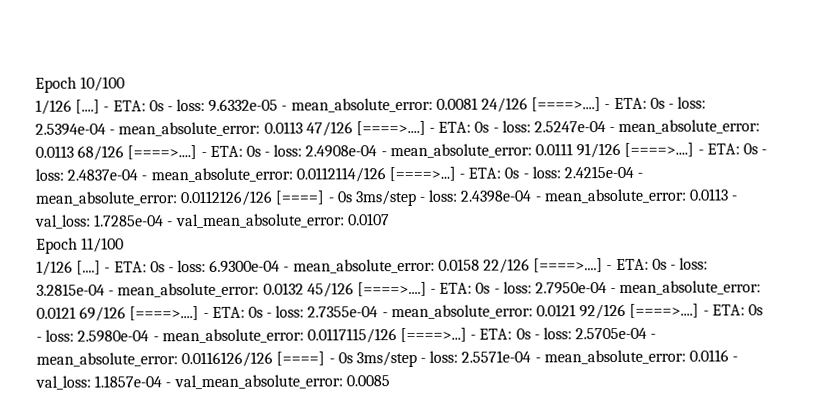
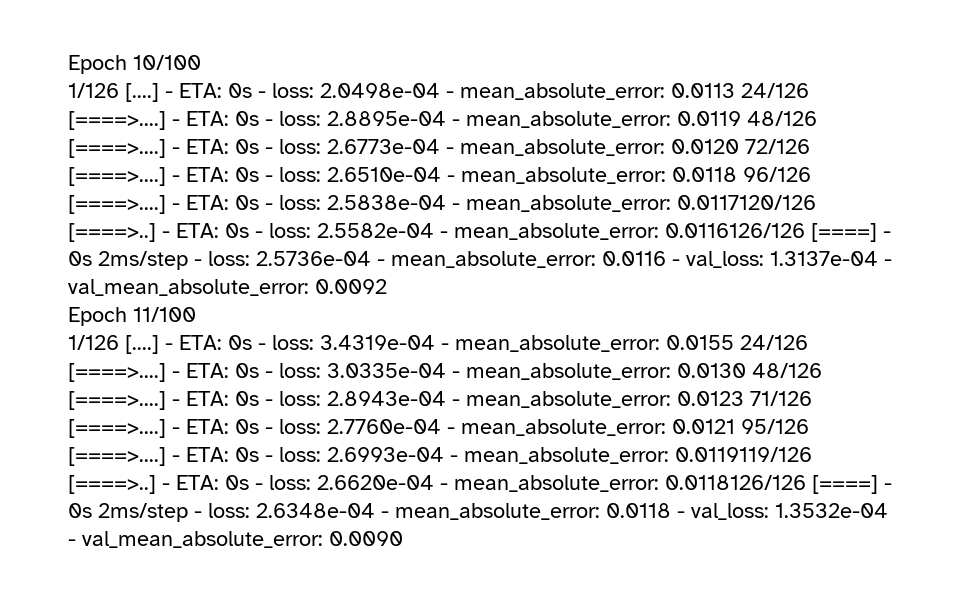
[208,96,707,113] [35,119,761,137] [35,142,768,161] [35,165,644,183] [35,188,738,207] [35,213,390,229] 9.6332e-05 - mean_absolute_error: 0.0081 24/126 [====>....] - ETA: 0s - loss: 2.5394e-04 - mean_absolute_error: 0.0113 47/126 [====>....] - ETA: 0s - loss: 2.5247e-04 - mean_absolute_error: 0.0113 68/126 [====>....] - ETA: 0s - loss: 2.4908e-04 - mean_absolute_error: 0.0111 91/126 [====>....] - ETA: 0s - loss: 2.4837e-04 - mean_absolute_error: 0.0112114/126 [====>...] - ETA: 0s - loss: 2.4215e-04 - mean_absolute_error: 0.0112126/126 [====] - 0s 3ms/step - loss: 2.4398e-04 - mean_absolute_error: 0.0113 - val_loss: 1.7285e-04 - val_mean_absolute_error: 0.0107 -> [320,83,809,100] [68,111,817,130] [68,139,810,158] [68,167,811,186] [68,195,816,214] [68,223,891,242] [68,251,892,270] [68,279,387,296] 2.0498e-04 - mean_absolute_error: 0.0113 24/126 [====>....] - ETA: 0s - loss: 2.8895e-04 - mean_absolute_error: 0.0119 48/126 [====>....] - ETA: 0s - loss: 2.6773e-04 - mean_absolute_error: 0.0120 72/126 [====>....] - ETA: 0s - loss: 2.6510e-04 - mean_absolute_error: 0.0118 96/126 [====>....] - ETA: 0s - loss: 2.5838e-04 - mean_absolute_error: 0.0117120/126 [====>..] - ETA: 0s - loss: 2.5582e-04 - mean_absolute_error: 0.0116126/126 [====] - 0s 2ms/step - loss: 2.5736e-04 - mean_absolute_error: 0.0116 - val_loss: 1.3137e-04 - val_mean_absolute_error: 0.0092
[209,257,709,274] [36,280,762,298] [36,303,763,322] [36,327,657,344] [36,349,739,368] [35,374,390,390] 6.9300e-04 - mean_absolute_error: 0.0158 22/126 [====>....] - ETA: 0s - loss: 3.2815e-04 - mean_absolute_error: 0.0132 45/126 [====>....] - ETA: 0s - loss: 2.7950e-04 - mean_absolute_error: 0.0121 69/126 [====>....] - ETA: 0s - loss: 2.7355e-04 - mean_absolute_error: 0.0121 92/126 [====>....] - ETA: 0s - loss: 2.5980e-04 - mean_absolute_error: 0.0117115/126 [====>...] - ETA: 0s - loss: 2.5705e-04 - mean_absolute_error: 0.0116126/126 [====] - 0s 3ms/step - loss: 2.5571e-04 - mean_absolute_error: 0.0116 - val_loss: 1.1857e-04 - val_mean_absolute_error: 0.0085 -> [320,335,808,352] [68,363,822,382] [68,391,812,410] [68,419,809,438] [68,447,812,466] [68,475,892,494] [68,503,888,522] [68,531,403,548] 3.4319e-04 - mean_absolute_error: 0.0155 24/126 [====>....] - ETA: 0s - loss: 3.0335e-04 - mean_absolute_error: 0.0130 48/126 [====>....] - ETA: 0s - loss: 2.8943e-04 - mean_absolute_error: 0.0123 71/126 [====>....] - ETA: 0s - loss: 2.7760e-04 - mean_absolute_error: 0.0121 95/126 [====>....] - ETA: 0s - loss: 2.6993e-04 - mean_absolute_error: 0.0119119/126 [====>..] - ETA: 0s - loss: 2.6620e-04 - mean_absolute_error: 0.0118126/126 [====] - 0s 2ms/step - loss: 2.6348e-04 - mean_absolute_error: 0.0118 - val_loss: 1.3532e-04 - val_mean_absolute_error: 0.0090

